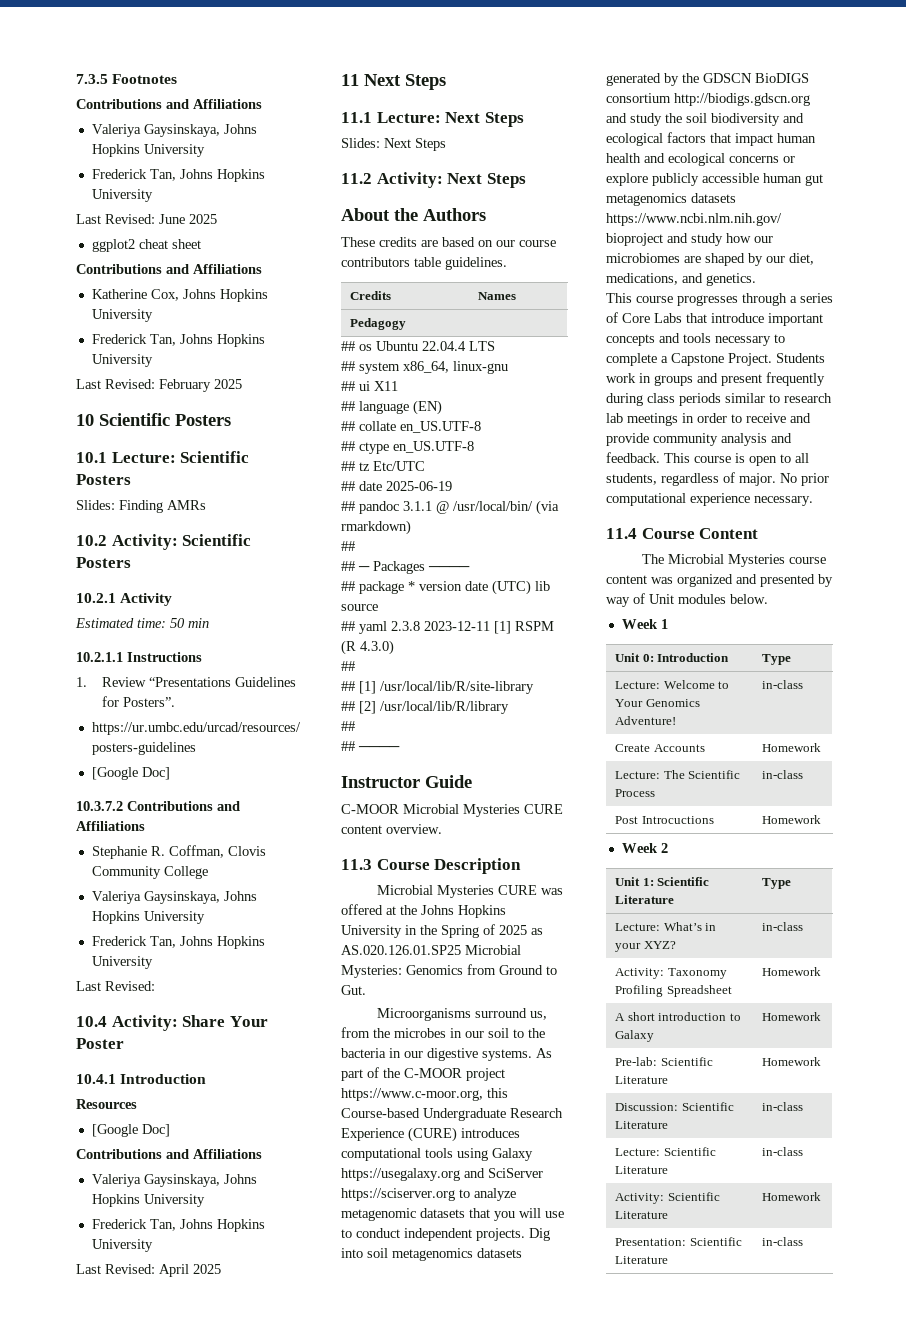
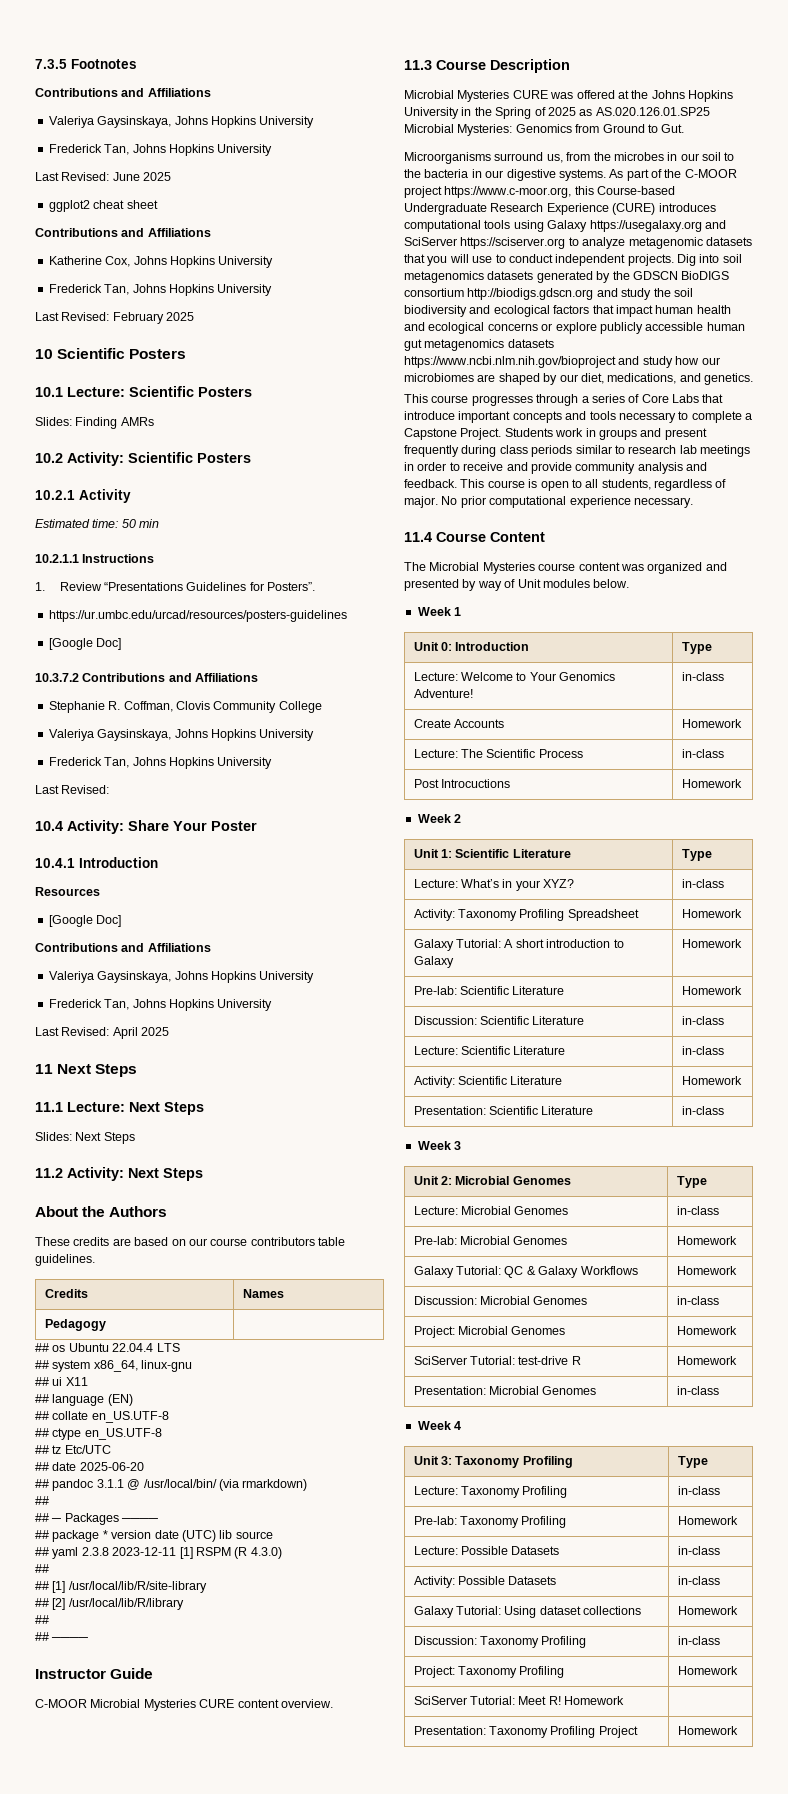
[386,481,452,491] 2025-06-19 -> [79,1462,144,1471] 2025-06-20
(822, 971) none -> [413,939,502,951] Galaxy Tutorial:
(804, 1241) none -> [417,1141,462,1150] [413,1176,571,1185] [676,1176,707,1188] [413,1206,569,1215] [676,1206,719,1215] [413,1236,568,1245] [676,1236,737,1245] [413,1266,638,1278] [676,1266,737,1275] [413,1296,588,1305] [676,1296,719,1305] [413,1326,566,1338] [676,1326,737,1335] [413,1356,581,1365] [676,1356,737,1365] [413,1386,597,1395] [676,1386,719,1395] [417,1421,462,1430] [413,1456,573,1468] [677,1456,708,1468] [413,1486,568,1498] [677,1486,720,1495] [413,1516,567,1528] [677,1516,738,1525] [413,1546,560,1555] [677,1546,720,1555] [413,1576,557,1588] [677,1576,720,1585] [413,1606,642,1618] [677,1606,738,1615] [413,1636,587,1648] [677,1636,720,1645] [413,1666,565,1678] [677,1666,738,1675] [413,1696,625,1705] [413,1726,638,1738] [677,1726,738,1735] // Week 3 // Unit 2: Microbial Genomes | Type // Lecture: Microbial Genomes | in-class // Pre-lab: Microbial Genomes | Homework // Galaxy Tutorial: QC & Galaxy Workflows | Homework // Discussion: Microbial Genomes | in-class // Project: Microbial Genomes | Homework // SciServer Tutorial: test-drive R | Homework // Presentation: Microbial Genomes | in-class // Week 4 // Unit 3: Taxonomy Profiling | Type // Lecture: Taxonomy Profiling | in-class // Pre-lab: Taxonomy Profiling | Homework // Lecture: Possible Datasets | in-class // Activity: Possible Datasets | in-class // Galaxy Tutorial: Using dataset collections | Homework // Discussion: Taxonomy Profiling | in-class // Project: Taxonomy Profiling | Homework // SciServer Tutorial: Meet R! Homework | // Presentation: Taxonomy Profiling Project | Homework

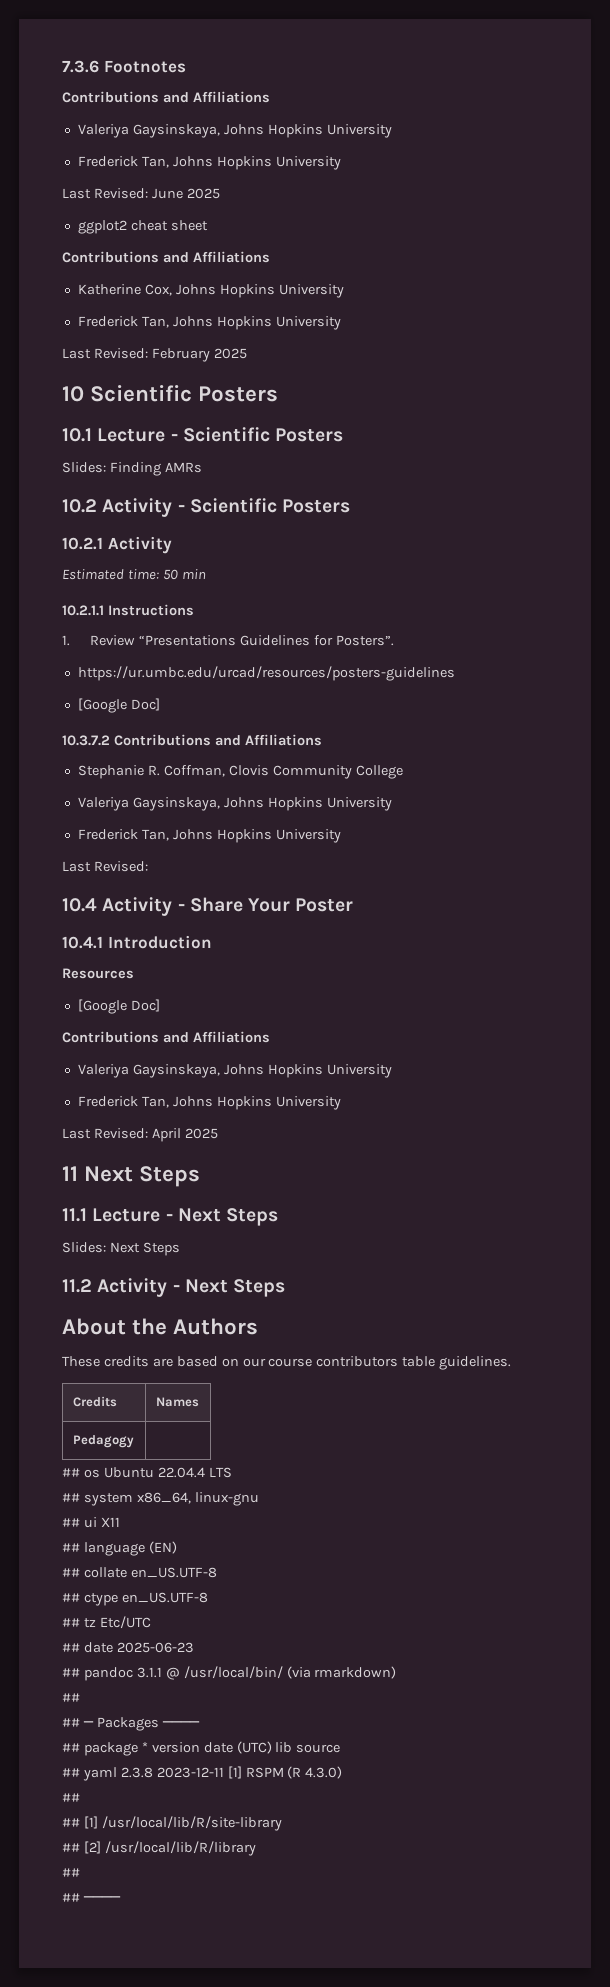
[35,59,67,69] 7.3.5 -> [62,60,99,73] 7.3.6
[67,387,125,397] Lecture: -> [97,428,178,442] Lecture -
[67,452,124,466] Activity: -> [102,498,185,517] Activity -
[67,820,124,834] Activity: -> [102,897,185,916] Activity -
[67,1102,125,1112] Lecture: -> [92,1208,173,1222] Lecture -
[67,1167,124,1181] Activity: -> [97,1278,180,1297] Activity -
[79,1462,144,1471] 2025-06-20 -> [116,1642,194,1653] 2025-06-23
[35,1668,154,1679] [35,1699,333,1711] [404,59,570,73] [404,90,733,102] [404,107,710,119] [404,124,685,136] [404,152,735,164] [404,169,737,181] [404,186,676,198] [404,203,716,215] [404,220,726,232] [404,237,752,249] [404,254,742,266] [404,271,730,283] [404,288,693,300] [404,305,731,317] [404,322,745,334] [404,339,554,351] [404,356,720,368] [404,373,753,385] [404,394,724,406] [404,411,752,423] [404,428,707,440] [404,445,750,457] [404,462,707,474] [404,479,727,491] [404,496,693,508] [404,532,545,542] [404,562,727,574] [404,579,630,591] [417,607,462,616] [413,642,530,651] [681,642,712,654] [413,672,616,681] [413,689,473,698] [681,672,724,681] [413,719,505,728] [681,719,742,728] [413,749,583,758] [681,749,724,758] [413,779,511,788] [681,779,742,788] [417,814,462,823] [413,849,571,858] [681,849,712,861] [413,879,575,891] [681,879,724,888] [413,909,639,921] [681,909,742,918] [413,939,624,951] [413,956,454,968] [681,939,742,948] [413,986,565,995] [681,986,742,995] [413,1016,585,1025] [681,1016,724,1025] [413,1046,566,1055] [681,1046,724,1055] [413,1076,563,1088] [681,1076,742,1085] [413,1106,594,1115] [681,1106,724,1115] [417,1141,462,1150] [413,1176,571,1185] [676,1176,707,1188] [413,1206,569,1215] [676,1206,719,1215] [413,1236,568,1245] [676,1236,737,1245] [413,1266,638,1278] [676,1266,737,1275] [413,1296,588,1305] [676,1296,719,1305] [413,1326,566,1338] [676,1326,737,1335] [413,1356,581,1365] [676,1356,737,1365] [413,1386,597,1395] [676,1386,719,1395] [417,1421,462,1430] [413,1456,573,1468] [677,1456,708,1468] [413,1486,568,1498] [677,1486,720,1495] [413,1516,567,1528] [677,1516,738,1525] [413,1546,560,1555] [677,1546,720,1555] [413,1576,557,1588] [677,1576,720,1585] [413,1606,642,1618] [677,1606,738,1615] [413,1636,587,1648] [677,1636,720,1645] [413,1666,565,1678] [677,1666,738,1675] [413,1696,625,1705] [413,1726,638,1738] [677,1726,738,1735] // Instructor Guide // C-MOOR Microbial Mysteries CURE content overview. // 11.3 Course Description // Microbial Mysteries CURE was offered at the Johns Hopkins University in the Spring of 2025 as AS.020.126.01.SP25 Microbial Mysteries: Genomics from Ground to Gut. // Microorganisms surround us, from the microbes in our soil to the bacteria in our digestive systems. As part of the C-MOOR project https://www.c-moor.org, this Course-based Undergraduate Research Experience (CURE) introduces computational tools using Galaxy https://usegalaxy.org and SciServer https://sciserver.org to analyze metagenomic datasets that you will use to conduct independent projects. Dig into soil metagenomics datasets generated by the GDSCN BioDIGS consortium http://biodigs.gdscn.org and study the soil biodiversity and ecological factors that impact human health and ecological concerns or explore publicly accessible human gut metagenomics datasets https://www.ncbi.nlm.nih.gov/bioproject and study how our microbiomes are shaped by our diet, medications, and genetics. // This course progresses through a series of Core Labs that introduce important concepts and tools necessary to complete a Capstone Project. Students work in groups and present frequently during class periods similar to research lab meetings in order to receive and provide community analysis and feedback. This course is open to all students, regardless of major. No prior computational experience necessary. // 11.4 Course Content // The Microbial Mysteries course content was organized and presented by way of Unit modules below. // Week 1 // Unit 0: Introduction | Type // Lecture: Welcome to Your Genomics Adventure! | in-class // Create Accounts | Homework // Lecture: The Scientific Process | in-class // Post Introcuctions | Homework // Week 2 // Unit 1: Scientific Literature | Type // Lecture: What’s in your XYZ? | in-class // Activity: Taxonomy Profiling Spreadsheet | Homework // Galaxy Tutorial: A short introduction to Galaxy | Homework // Pre-lab: Scientific Literature | Homework // Discussion: Scientific Literature | in-class // Lecture: Scientific Literature | in-class // Activity: Scientific Literature | Homework // Presentation: Scientific Literature | in-class // Week 3 // Unit 2: Microbial Genomes | Type // Lecture: Microbial Genomes | in-class // Pre-lab: Microbial Genomes | Homework // Galaxy Tutorial: QC & Galaxy Workflows | Homework // Discussion: Microbial Genomes | in-class // Project: Microbial Genomes | Homework // SciServer Tutorial: test-drive R | Homework // Presentation: Microbial Genomes | in-class // Week 4 // Unit 3: Taxonomy Profiling | Type // Lecture: Taxonomy Profiling | in-class // Pre-lab: Taxonomy Profiling | Homework // Lecture: Possible Datasets | in-class // Activity: Possible Datasets | in-class // Galaxy Tutorial: Using dataset collections | Homework // Discussion: Taxonomy Profiling | in-class // Project: Taxonomy Profiling | Homework // SciServer Tutorial: Meet R! Homework | // Presentation: Taxonomy Profiling Project | Homework -> (121, 1899) none

